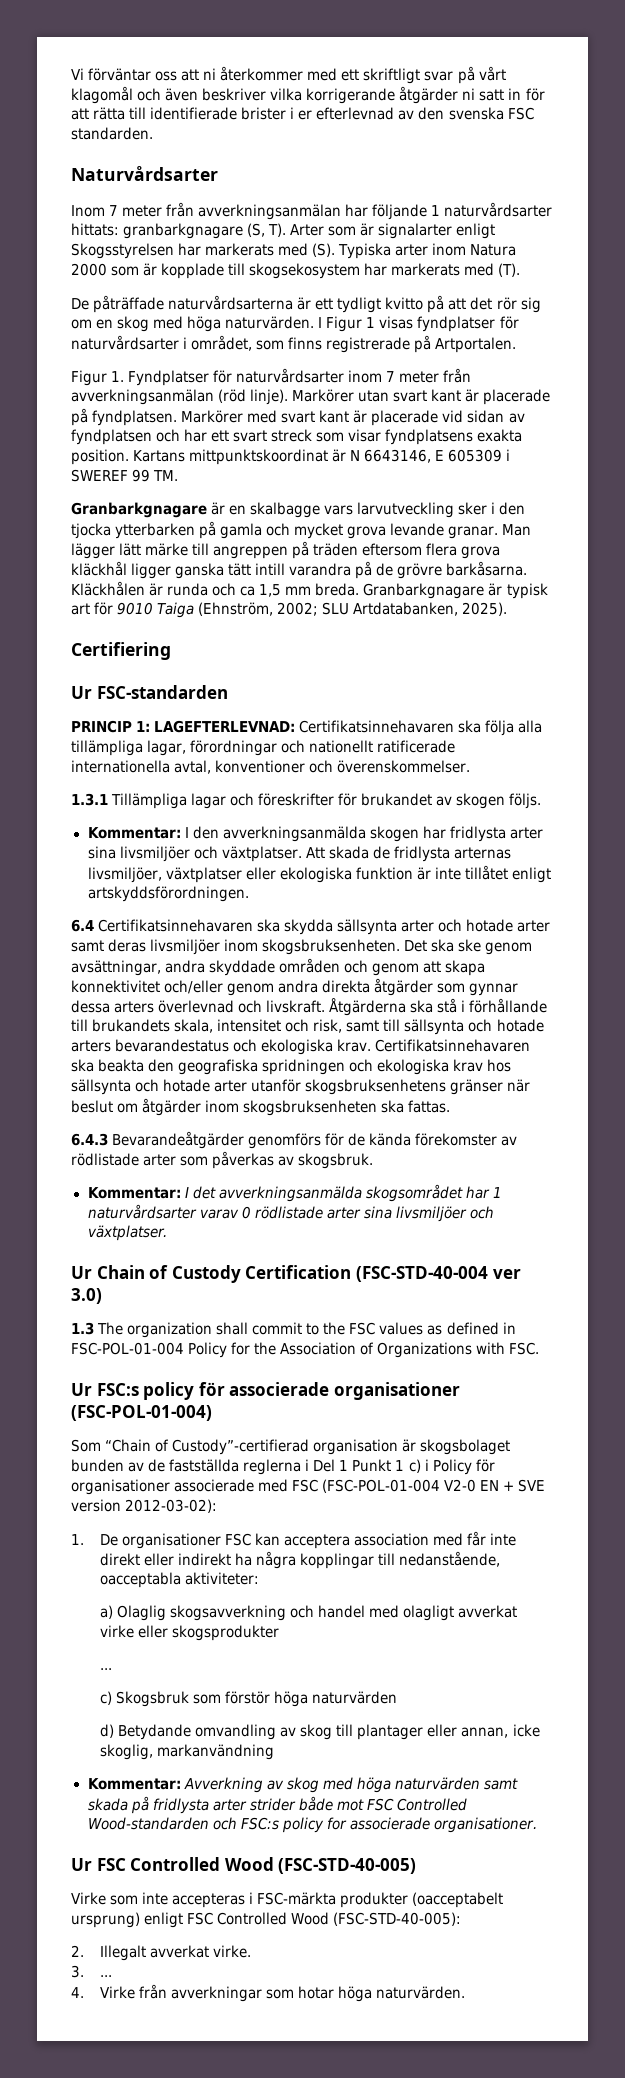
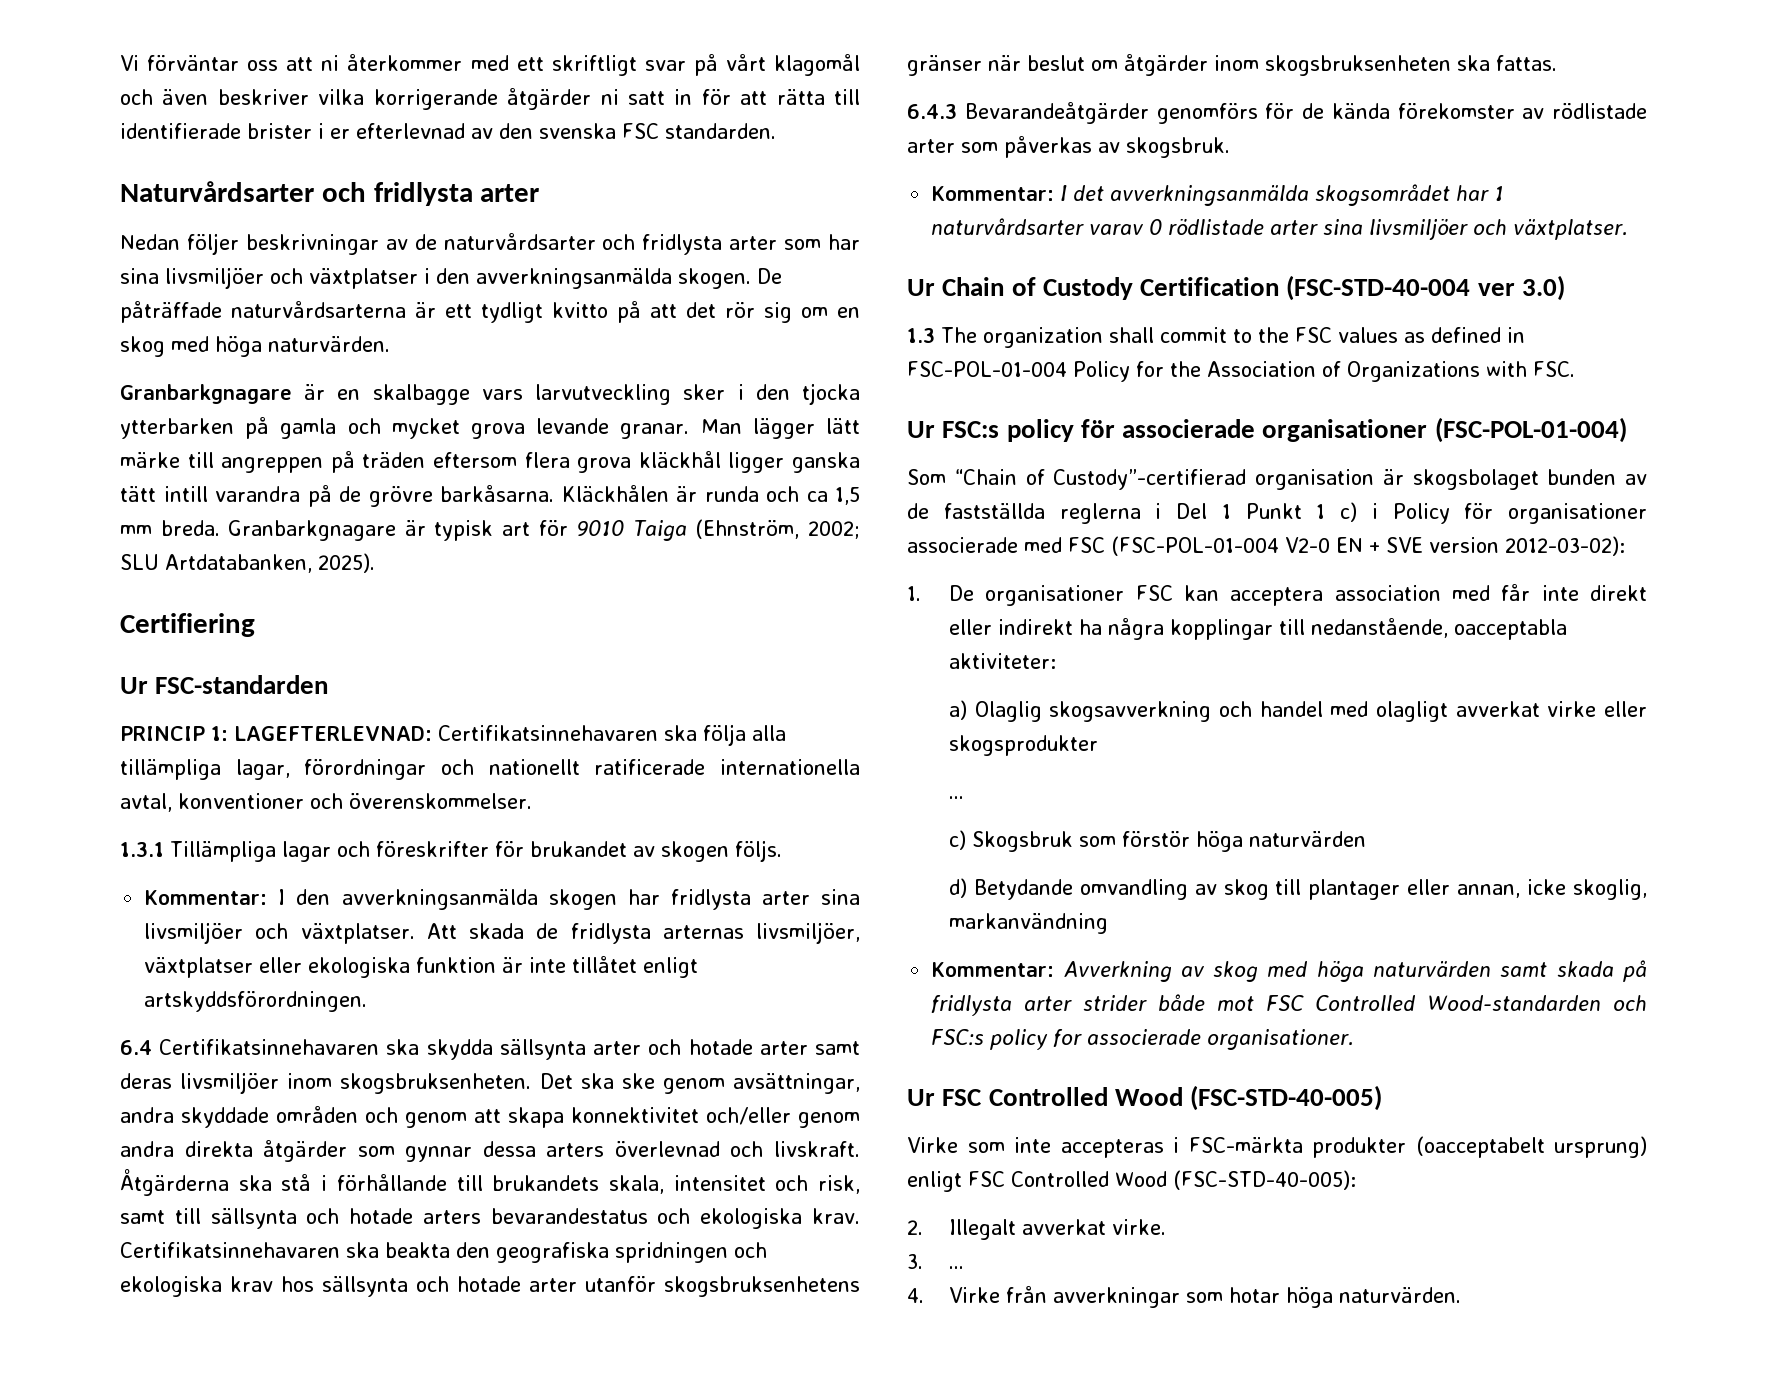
[71,202,553,220] [71,223,496,239] [71,243,517,259] [71,263,521,279] // Inom 7 meter från avverkningsanmälan har följande 1 naturvårdsarter hittats: granbarkgnagare (S, T). Arter som är signalarter enligt Skogsstyrelsen har markerats med (S). Typiska arter inom Natura 2000 som är kopplade till skogsekosystem har markerats med (T). // -> [321,182,540,206] [120,233,860,255] [120,267,751,289] och fridlysta arter // Nedan följer beskrivningar av de naturvårdsarter och fridlysta arter som har sina livsmiljöer och växtplatser i den avverkningsanmälda skogen.
[318,316,519,332] [71,335,517,353] [71,368,472,386] [71,389,551,405] [71,408,525,426] [71,429,523,445] [71,449,511,465] [71,469,179,482] I Figur 1 visas fyndplatser för naturvårdsarter i området, som finns registrerade på Artportalen. // Figur 1. Fyndplatser för naturvårdsarter inom 7 meter från avverkningsanmälan (röd linje). Markörer utan svart kant är placerade på fyndplatsen. Markörer med svart kant är placerade vid sidan av fyndplatsen och har ett svart streck som visar fyndplatsens exakta position. Kartans mittpunktskoordinat är N 6643146, E 605309 i SWEREF 99 TM. -> (390, 344) none

